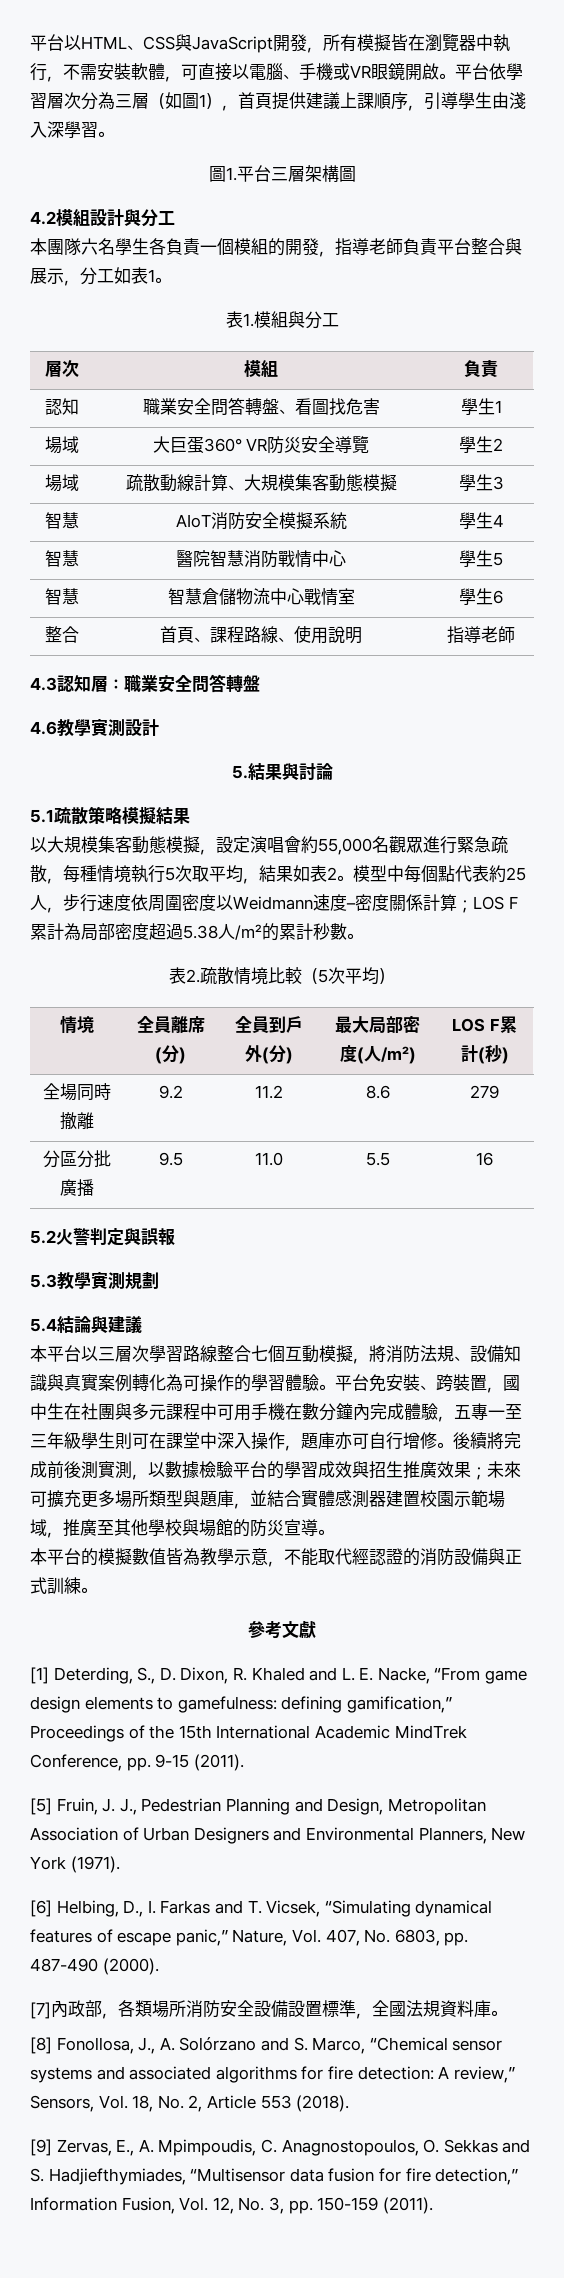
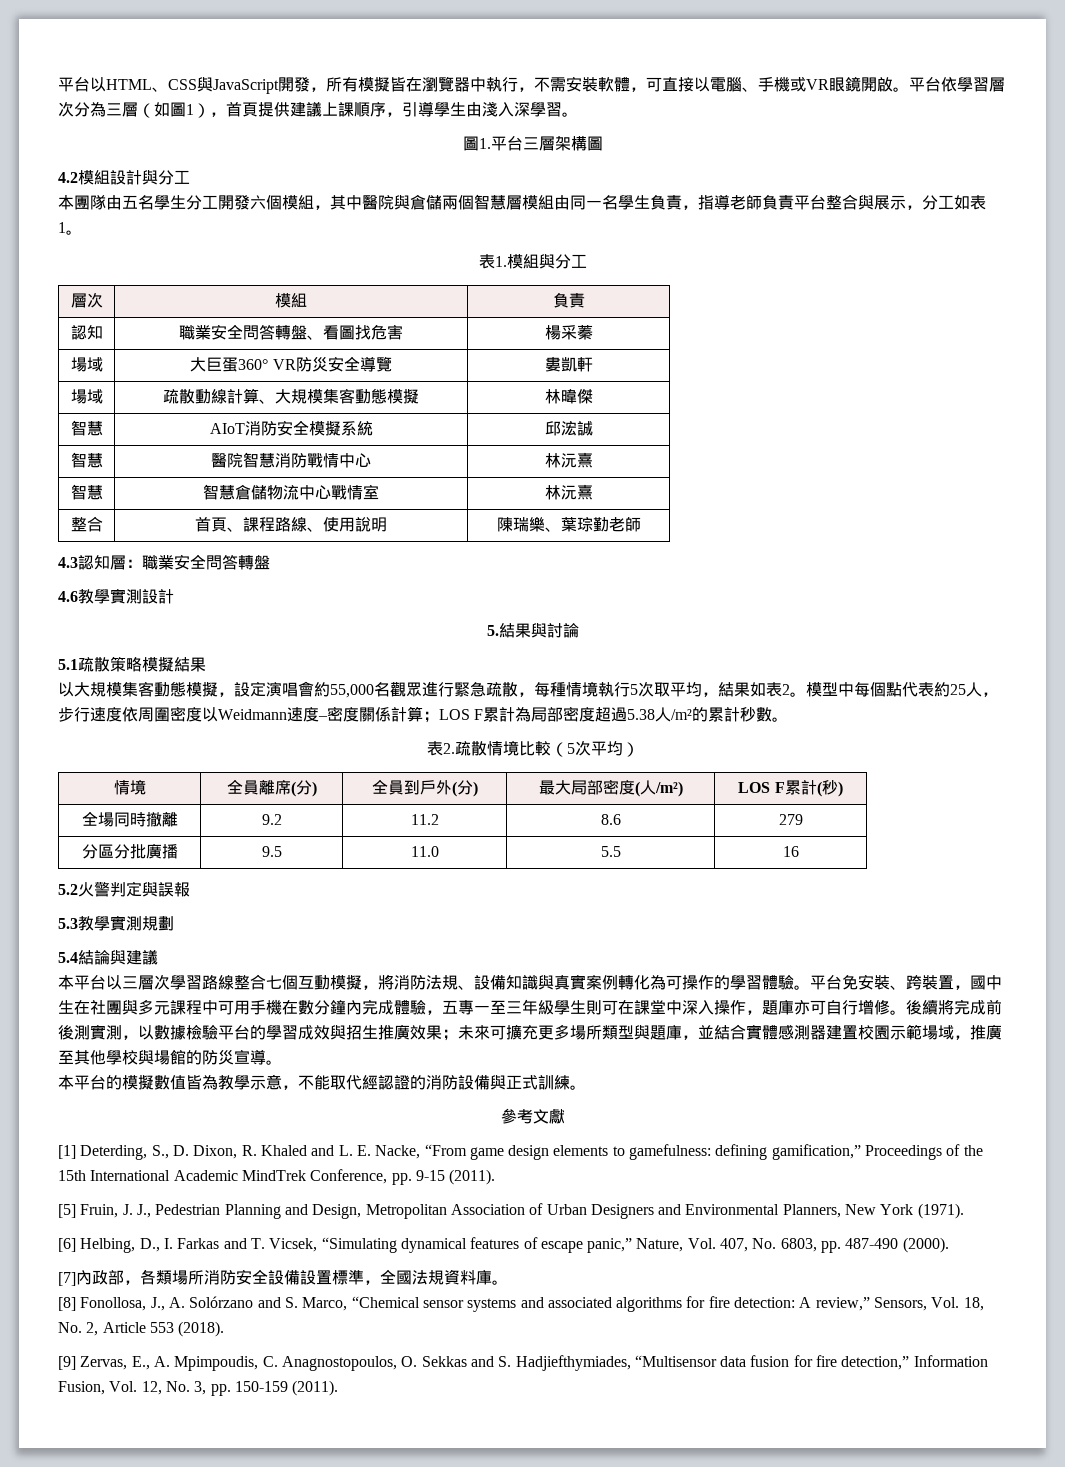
[81,238,319,256] 六名學生各負責一個模組的開發 -> [106,194,682,210] 由五名學生分工開發六個模組，其中醫院與倉儲兩個智慧層模組由同一名學生負責
[460,398,502,415] 學生1 -> [544,325,593,340] 楊采蓁
[459,436,503,453] 學生2 -> [544,357,593,372] 婁凱軒
[458,474,504,491] 學生3 -> [544,389,593,404] 林暐傑
[458,512,504,529] 學生4 -> [544,421,593,436] 邱浤誠
[459,550,503,567] 學生5 -> [544,452,593,468] 林沅熹
[459,588,503,605] 學生6 -> [544,484,593,500] 林沅熹
[447,626,481,644] 指導 -> [496,516,609,532] 陳瑞樂、葉琮勤

